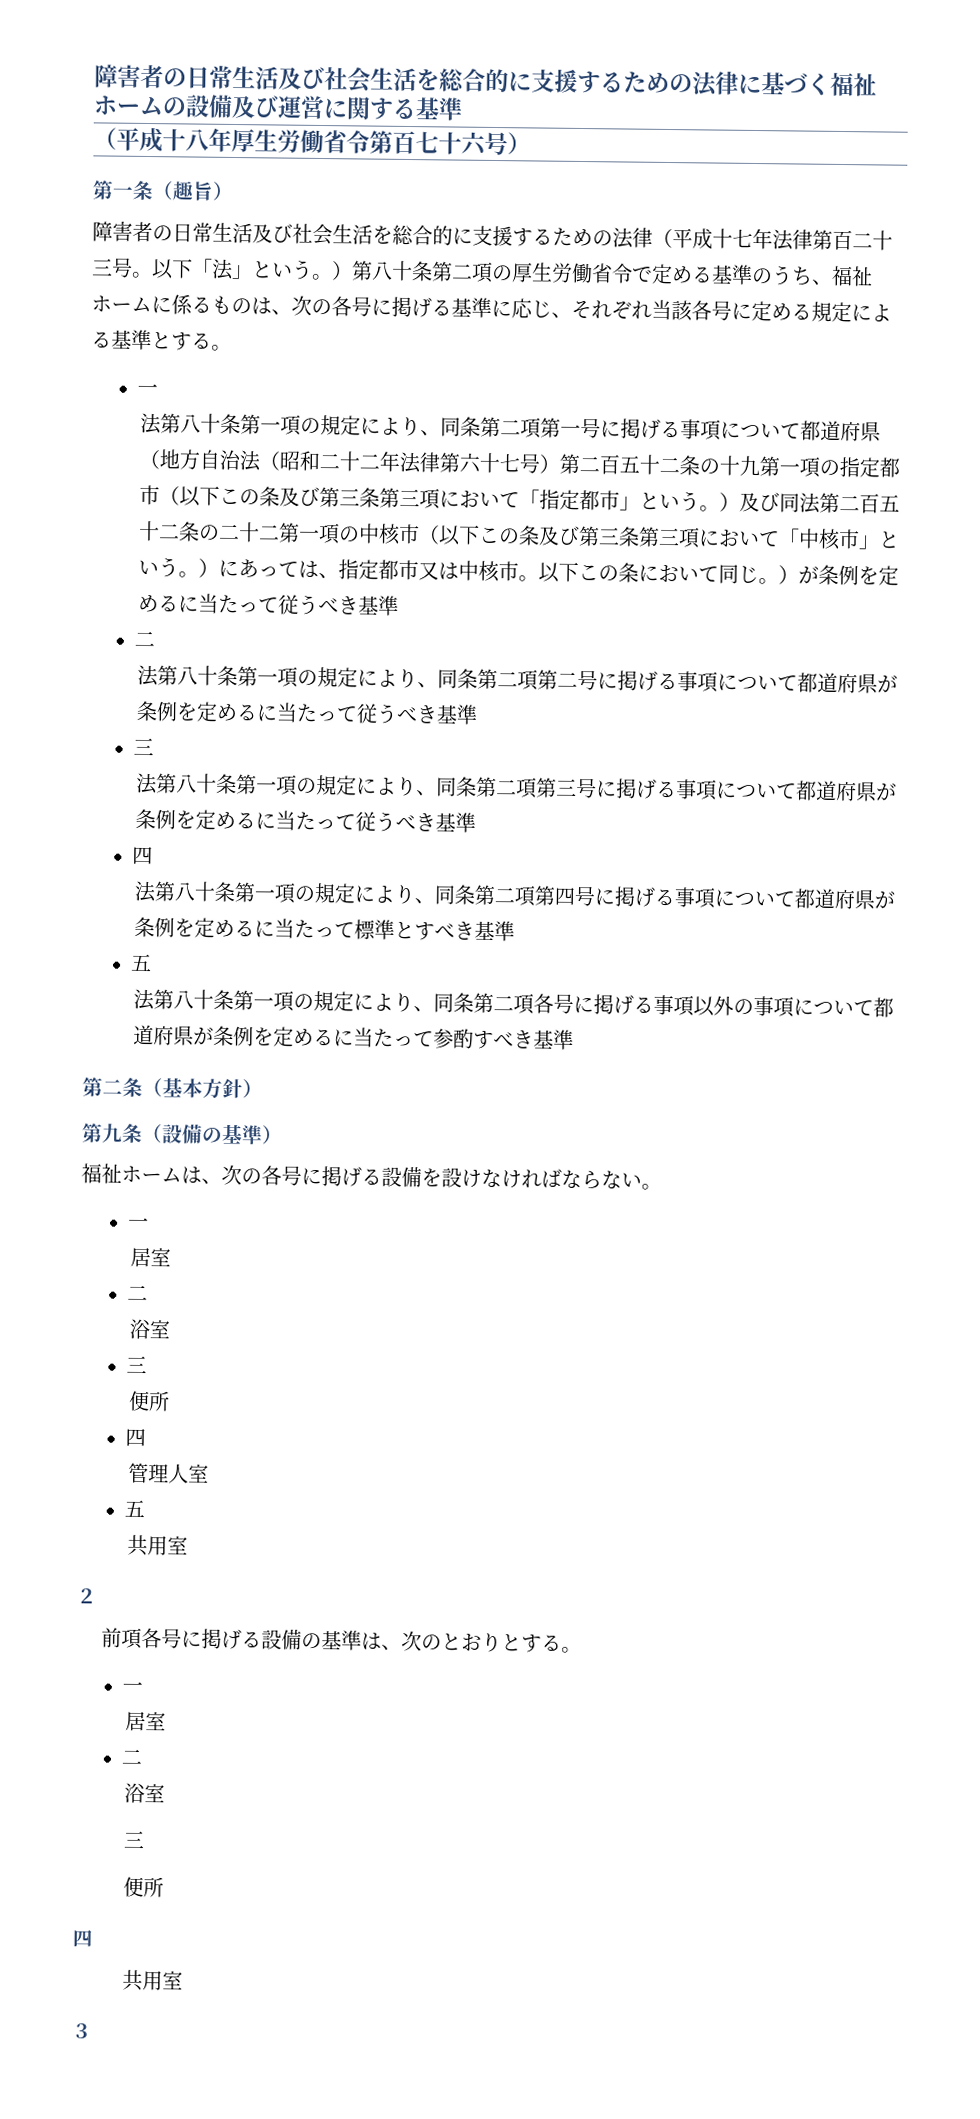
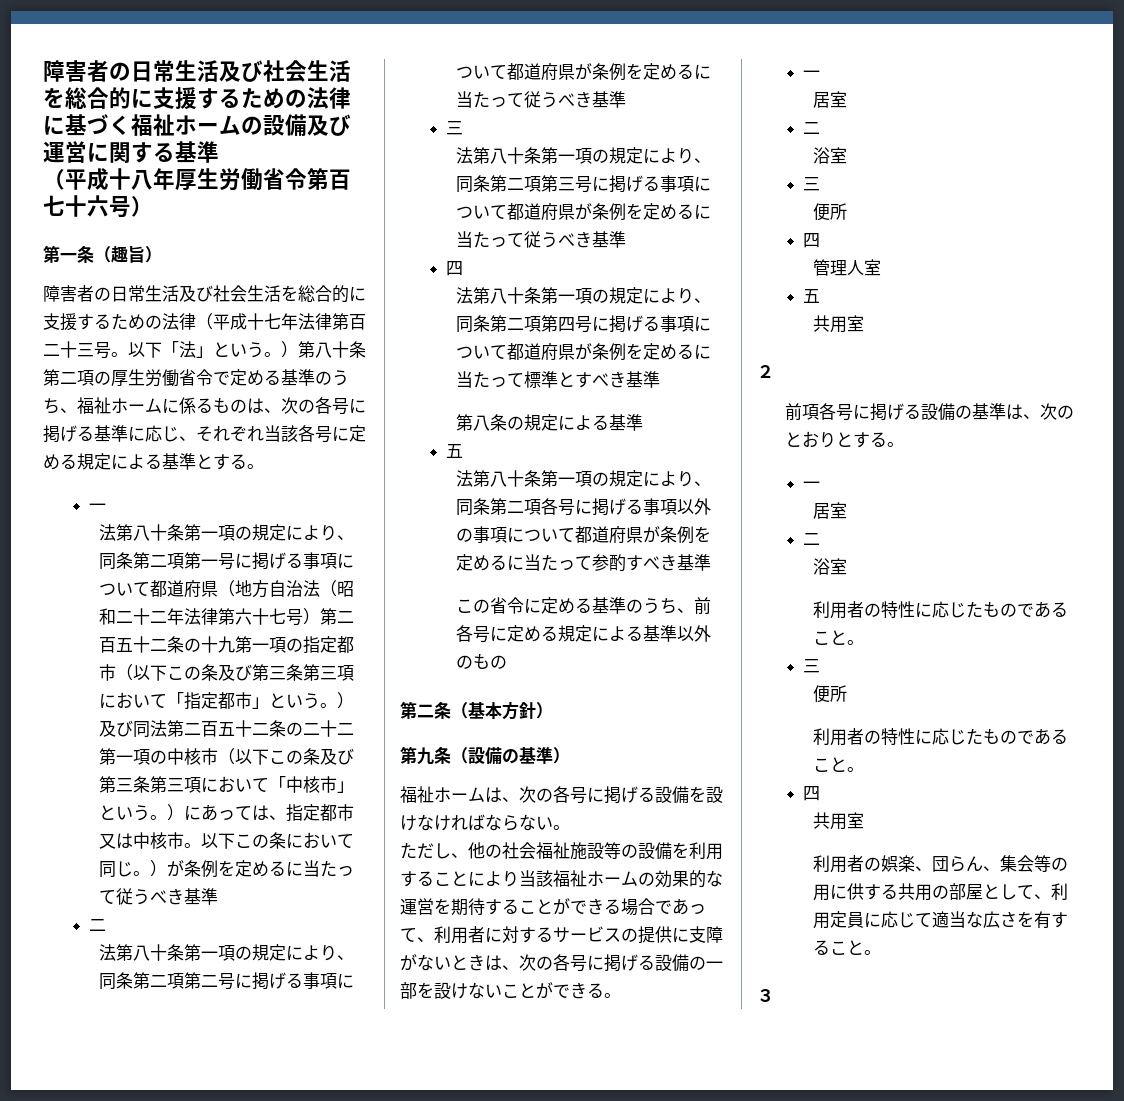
(515, 931) none -> [455,414,643,431] // 第八条の規定による基準
(574, 1039) none -> [455,597,711,615] [455,625,711,643] [455,653,507,669] // この省令に定める基準のうち、前各号に定める規定による基準以外のもの
(662, 1186) none -> [400,842,723,860] [400,870,723,888] [400,898,706,916] [400,926,723,944] [400,954,723,972] [400,982,621,999] // ただし、他の社会福祉施設等の設備を利用することにより当該福祉ホームの効果的な運営を期待することができる場合であって、利用者に対するサービスの提供に支障がないときは、次の各号に掲げる設備の一部を設けないことができる。
[122,1830,145,1849] [122,1876,164,1898] [72,1929,93,1948] [121,1969,183,1992] 三 // 便所 // 四 // 共用室 -> [812,601,1068,619] [812,630,864,645] [803,659,821,673] [812,685,847,703] [812,728,1068,746] [812,757,864,772] [803,786,821,801] [812,812,864,830] [812,855,1068,873] [812,883,1068,901] [812,911,1068,929] [812,940,881,955] 利用者の特性に応じたものであること。 // 三 // 便所 // 利用者の特性に応じたものであること。 // 四 // 共用室 // 利用者の娯楽、団らん、集会等の用に供する共用の部屋として、利用定員に応じて適当な広さを有すること。

